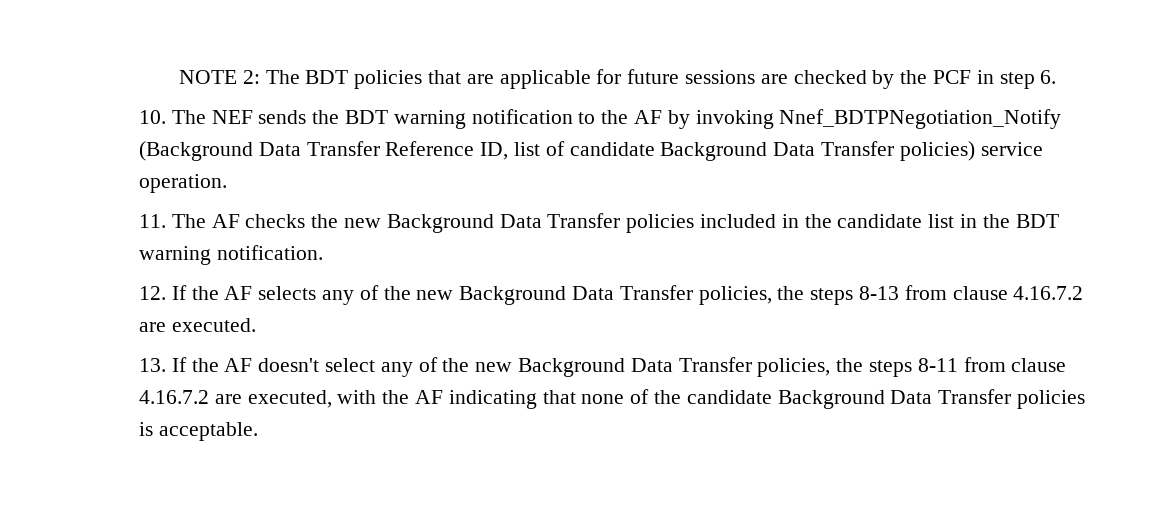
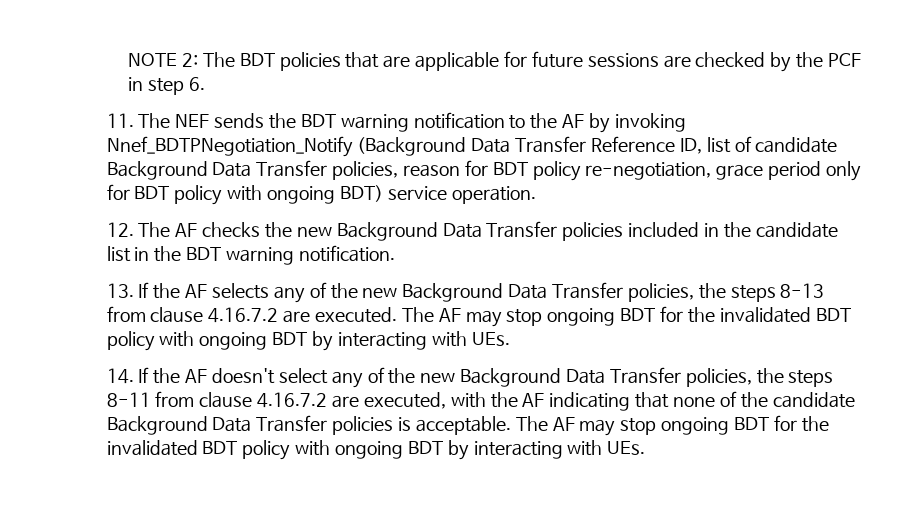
[138,110,166,124] 10. -> [106,113,134,128] 11.
[899,141,975,161] policies) -> [332,160,861,181] [106,184,383,205] policies, reason for BDT policy re-negotiation, grace period only for BDT policy with ongoing BDT)
[138,214,166,228] 11. -> [106,222,134,237] 12.
[138,286,166,300] 12. -> [106,283,134,298] 13.
[138,358,166,372] // 13. -> [401,306,851,327] [106,331,510,351] [106,368,134,384] The AF may stop ongoing BDT for the invalidated BDT policy with ongoing BDT by interacting with UEs. // 14.
(258, 431) none -> [515,415,829,436] [106,440,646,460] The AF may stop ongoing BDT for the invalidated BDT policy with ongoing BDT by interacting with UEs.

